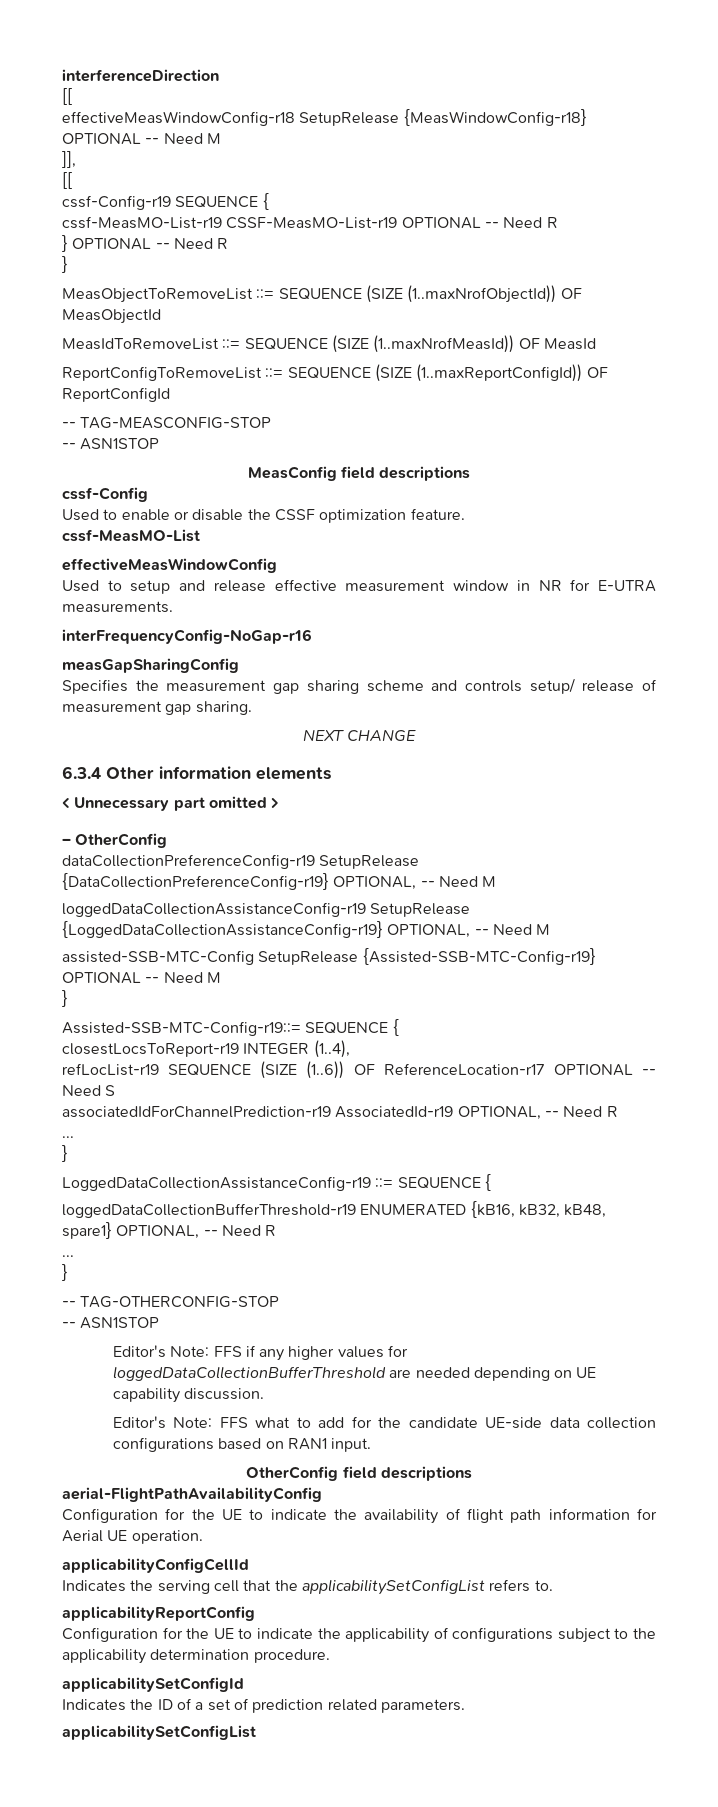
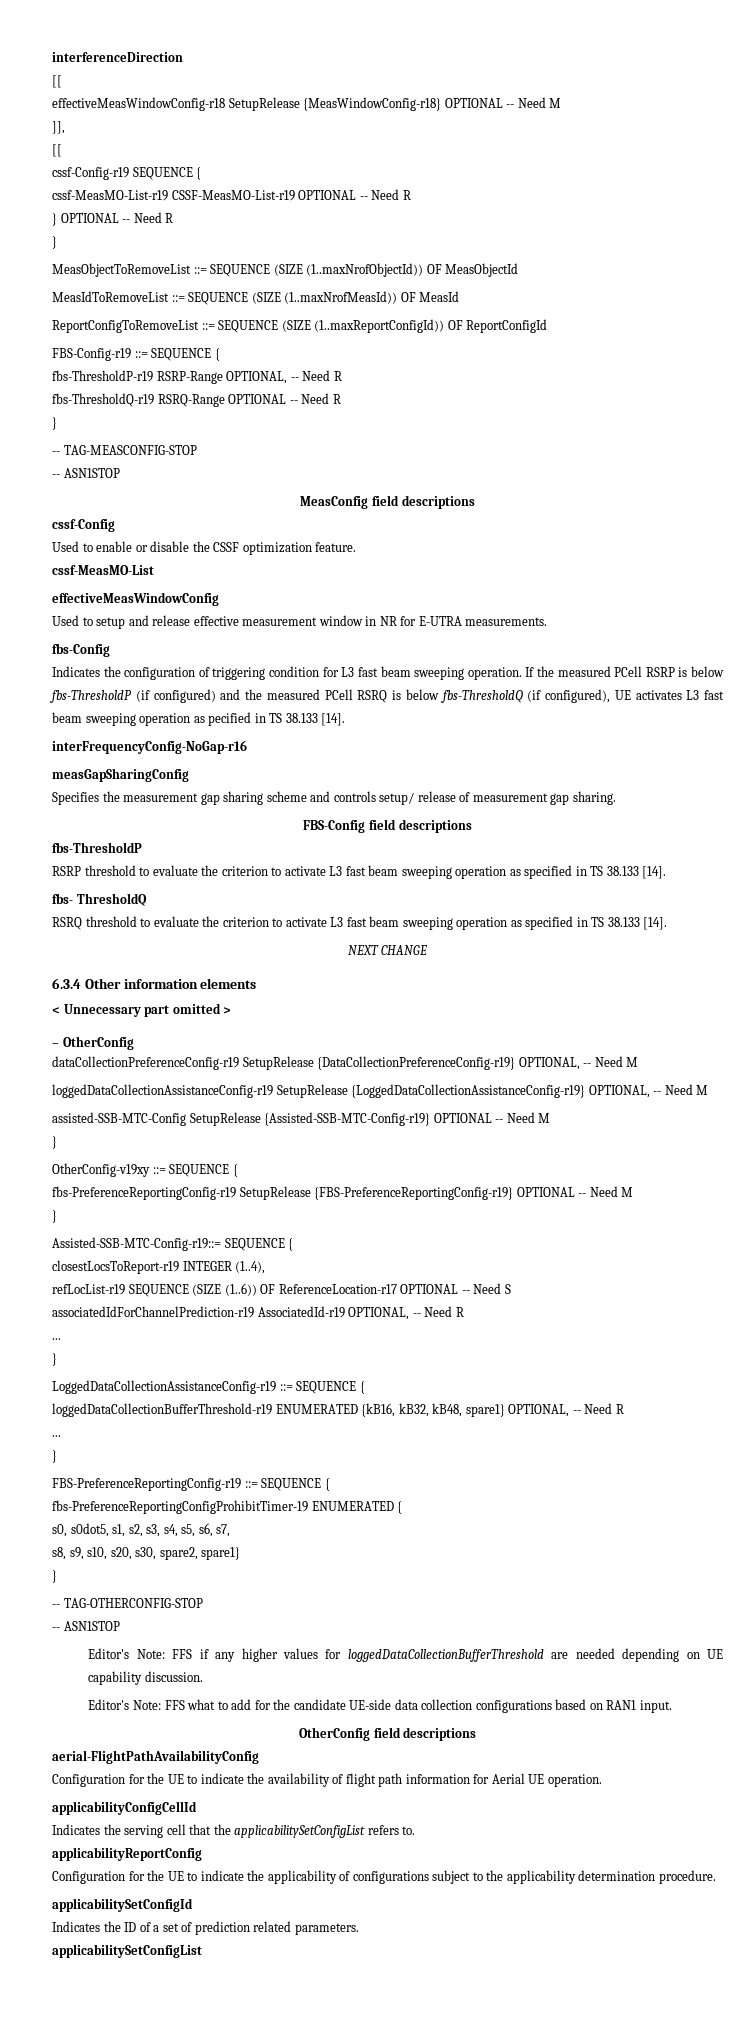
(170, 394) none -> [52,348,220,361] [52,370,342,384] [52,393,341,407] [52,417,57,430] // FBS-Config-r19 ::= SEQUENCE { // fbs-ThresholdP-r19 RSRP-Range OPTIONAL, -- Need R // fbs-ThresholdQ-r19 RSRQ-Range OPTIONAL -- Need R // }
(173, 607) none -> [52,643,110,657] [52,666,724,680] [50,689,724,703] [52,712,346,726] // fbs-Config // Indicates the configuration of triggering condition for L3 fast beam sweeping operation. If the measured PCell RSRP is below fbs-ThresholdP (if configured) and the measured PCell RSRQ is below fbs-ThresholdQ (if configured), UE activates L3 fast beam sweeping operation as pecified in TS 38.133 [14].
(252, 708) none -> [303,819,472,833] [52,842,142,853] [52,865,667,879] [52,893,147,906] [52,916,668,930] // FBS-Config field descriptions // fbs-ThresholdP // RSRP threshold to evaluate the criterion to activate L3 fast beam sweeping operation as specified in TS 38.133 [14]. // fbs- ThresholdQ // RSRQ threshold to evaluate the criterion to activate L3 fast beam sweeping operation as specified in TS 38.133 [14].
(68, 998) none -> [52,1163,238,1177] [52,1186,634,1200] [52,1210,57,1223] // OtherConfig-v19xy ::= SEQUENCE { // fbs-PreferenceReportingConfig-r19 SetupRelease {FBS-PreferenceReportingConfig-r19} OPTIONAL -- Need M // }
(68, 1272) none -> [52,1478,330,1491] [52,1500,403,1514] [52,1523,231,1537] [52,1547,241,1560] [52,1570,57,1583] // FBS-PreferenceReportingConfig-r19 ::= SEQUENCE { // fbs-PreferenceReportingConfigProhibitTimer-19 ENUMERATED { // s0, s0dot5, s1, s2, s3, s4, s5, s6, s7, // s8, s9, s10, s20, s30, spare2, spare1} // }

